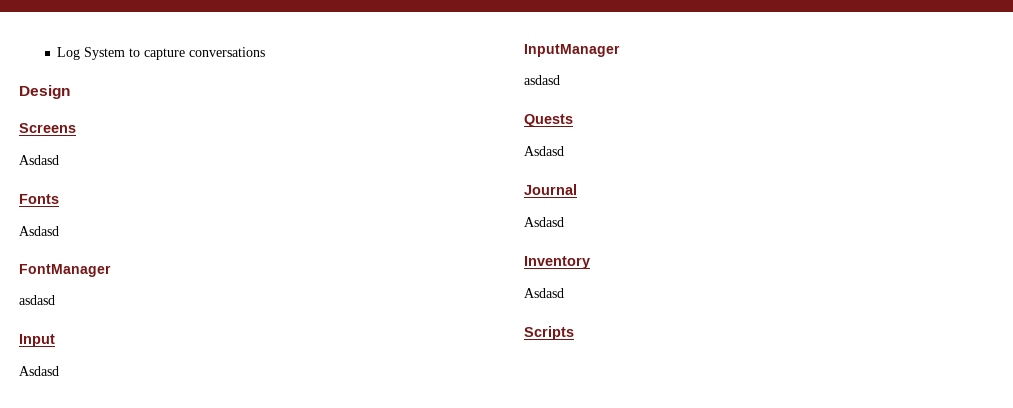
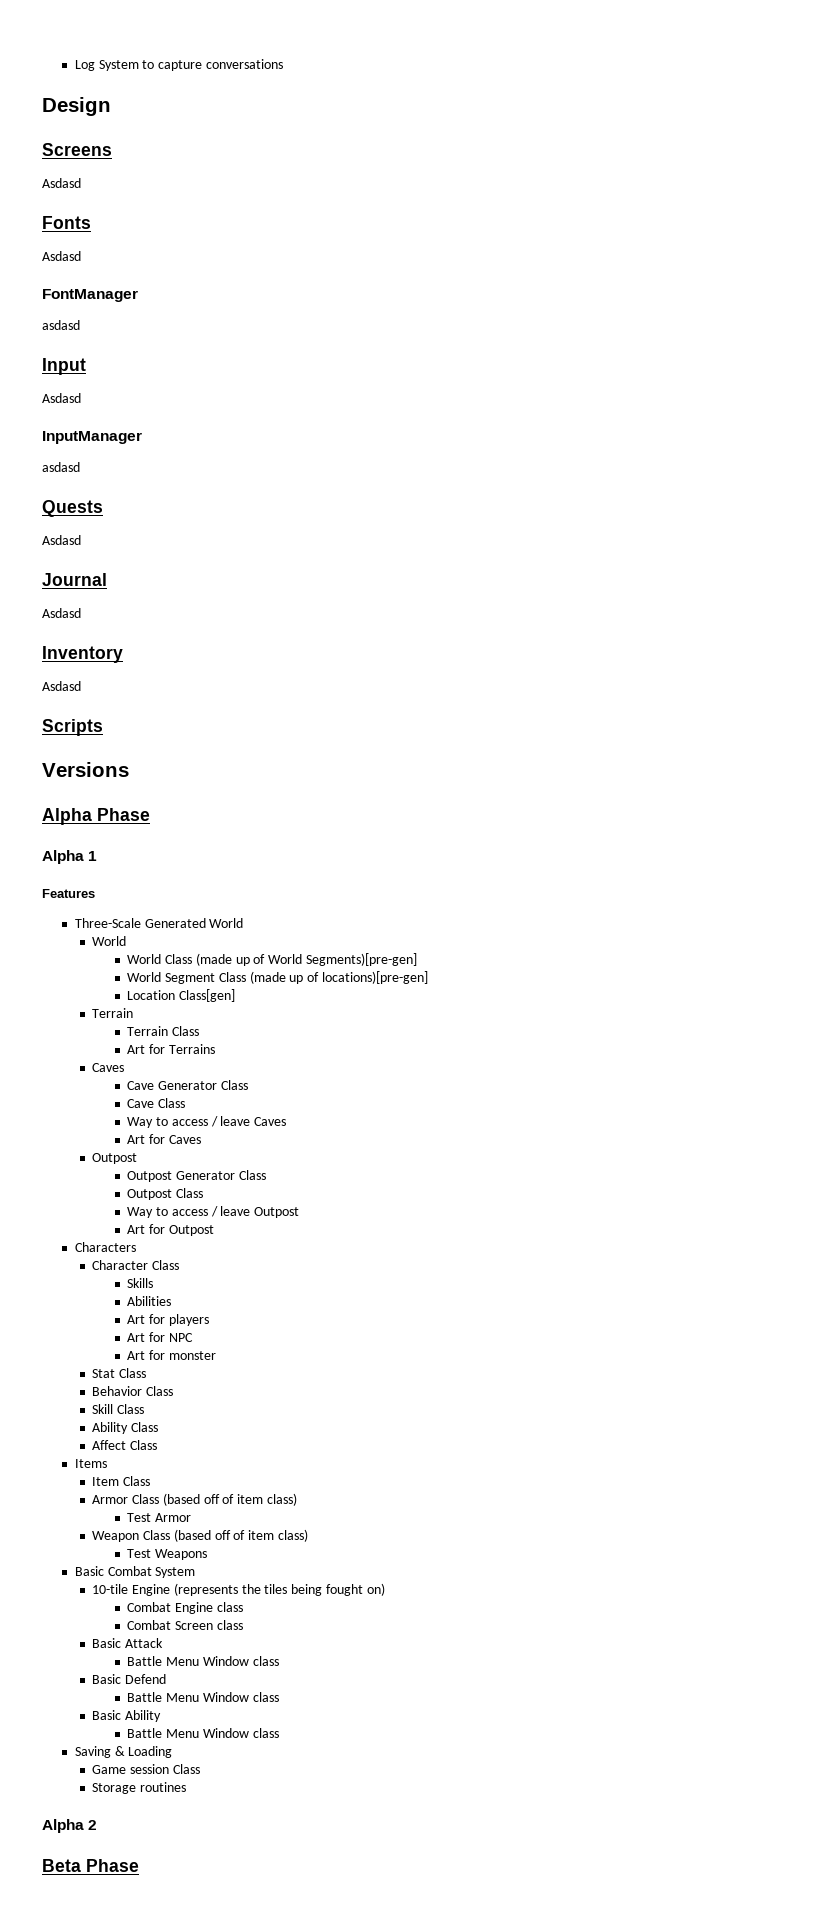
(574, 333) none -> [42,762,129,777] [42,808,150,825] [42,850,98,864] [42,889,95,898] [74,918,244,928] [92,936,127,946] [127,953,417,966] [127,971,428,984] [127,989,235,1002] [92,1008,134,1018] [127,1026,199,1036] [127,1044,215,1054] [92,1063,125,1072] [127,1080,248,1090] [127,1098,185,1108] [127,1116,287,1128] [127,1134,201,1144] [92,1153,138,1164] [127,1170,266,1182] [127,1188,203,1200] [127,1206,300,1218] [127,1224,214,1236] [74,1242,136,1252] [92,1260,180,1270] [127,1278,154,1288] [127,1296,172,1306] [127,1314,209,1326] [127,1332,193,1342] [127,1350,216,1360] [92,1368,147,1378] [92,1386,174,1396] [92,1404,145,1414] [92,1422,159,1434] [92,1440,158,1450] [74,1459,107,1468] [92,1476,151,1486] [92,1493,297,1506] [127,1513,191,1522] [92,1529,308,1542] [127,1549,207,1560] [74,1566,196,1578] [92,1583,385,1596] [127,1602,243,1614] [127,1620,243,1630] [92,1638,164,1648] [127,1656,279,1666] [92,1674,167,1684] [127,1692,279,1702] [92,1710,162,1722] [127,1728,279,1738] [74,1746,173,1758] [92,1764,200,1774] [92,1782,187,1794] [42,1819,98,1833] [42,1859,139,1872] // Versions // Alpha Phase // Alpha 1 // Features // Three-Scale Generated World // World // World Class (made up of World Segments)[pre-gen] // World Segment Class (made up of locations)[pre-gen] // Location Class[gen] // Terrain // Terrain Class // Art for Terrains // Caves // Cave Generator Class // Cave Class // Way to access / leave Caves // Art for Caves // Outpost // Outpost Generator Class // Outpost Class // Way to access / leave Outpost // Art for Outpost // Characters // Character Class // Skills // Abilities // Art for players // Art for NPC // Art for monster // Stat Class // Behavior Class // Skill Class // Ability Class // Affect Class // Items // Item Class // Armor Class (based off of item class) // Test Armor // Weapon Class (based off of item class) // Test Weapons // Basic Combat System // 10-tile Engine (represents the tiles being fought on) // Combat Engine class // Combat Screen class // Basic Attack // Battle Menu Window class // Basic Defend // Battle Menu Window class // Basic Ability // Battle Menu Window class // Saving & Loading // Game session Class // Storage routines // Alpha 2 // Beta Phase

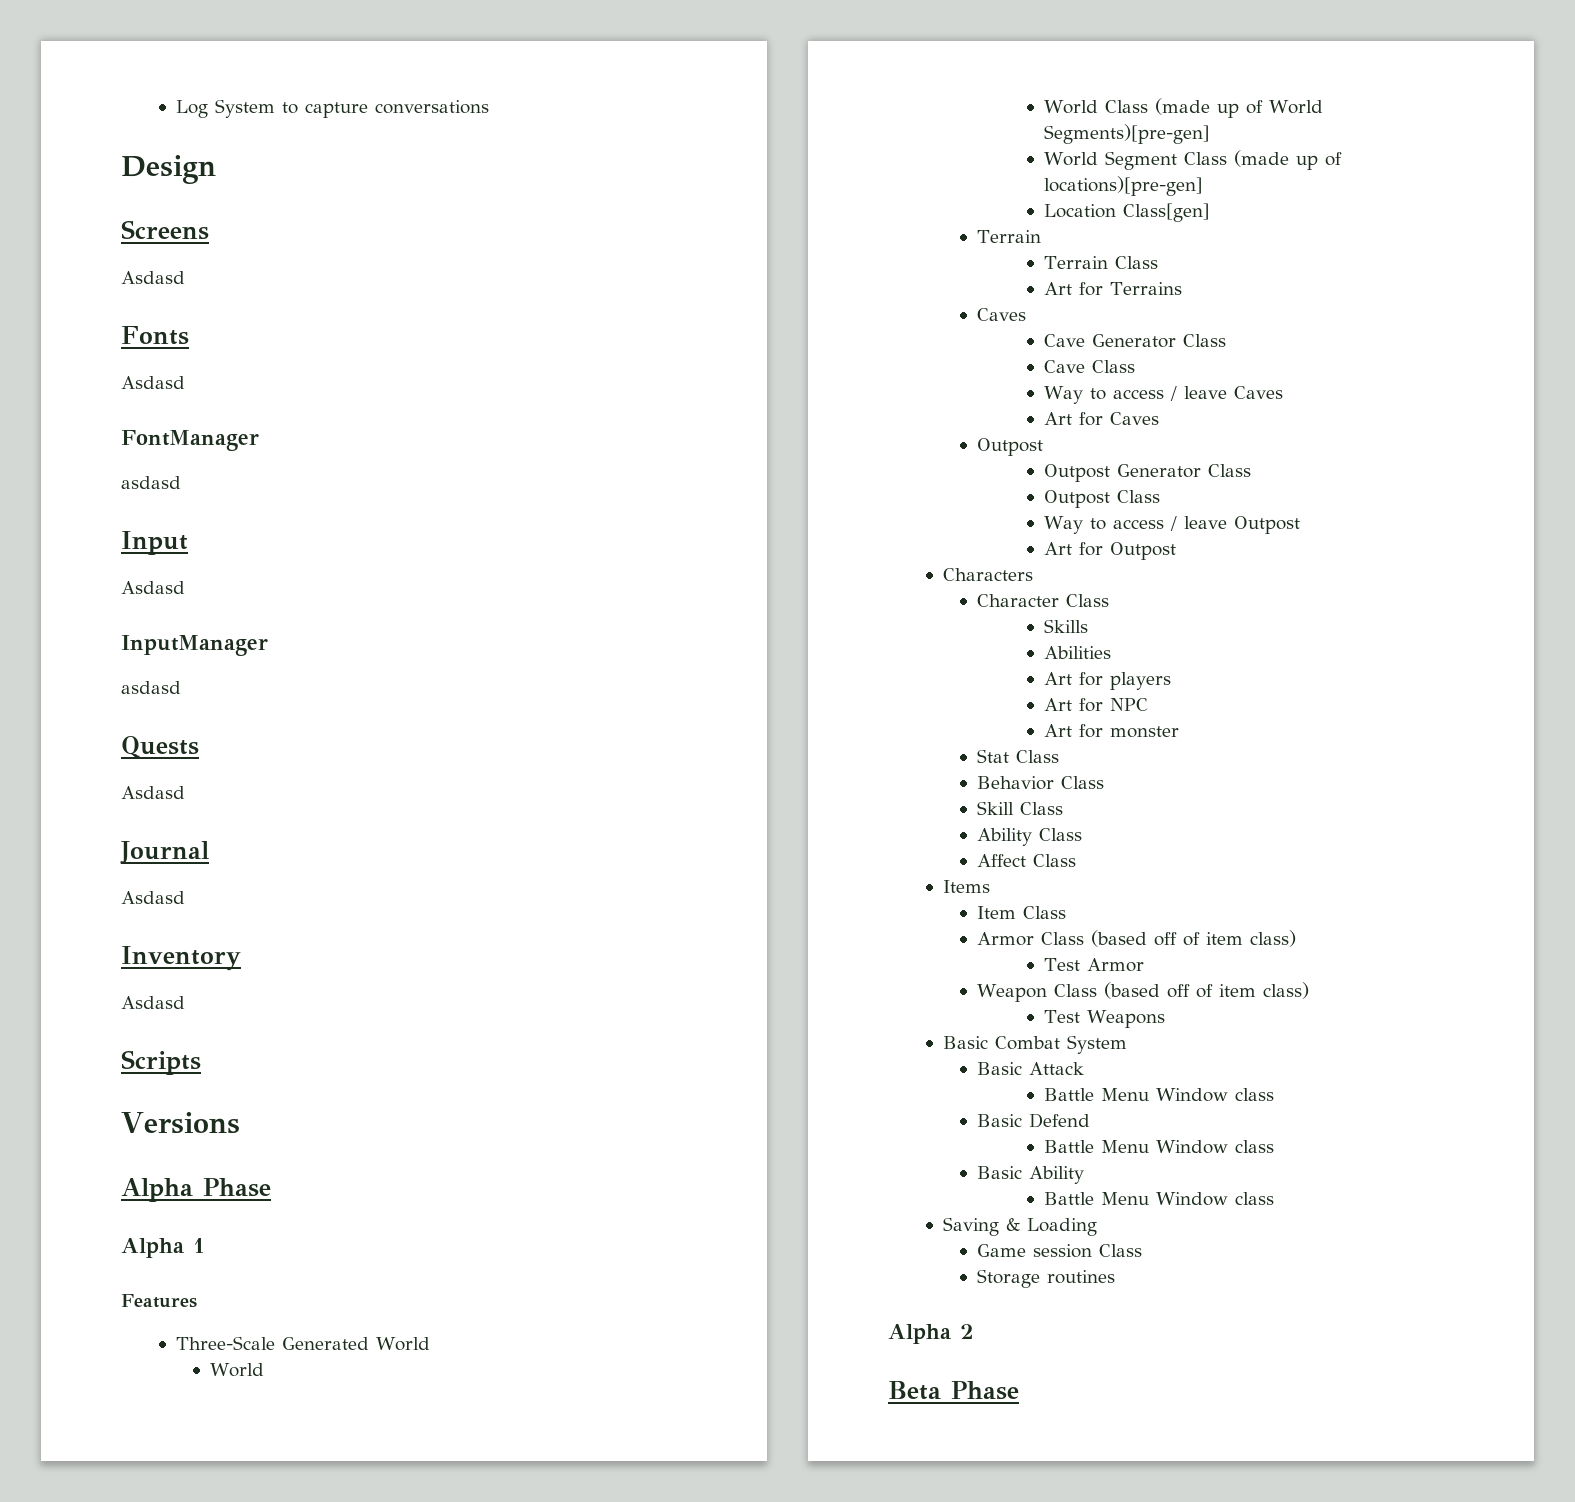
[92,1583,385,1596] [127,1602,243,1614] [127,1620,243,1630] // 10-tile Engine (represents the tiles being fought on) // Combat Engine class // Combat Screen class -> (1127, 1044) none

